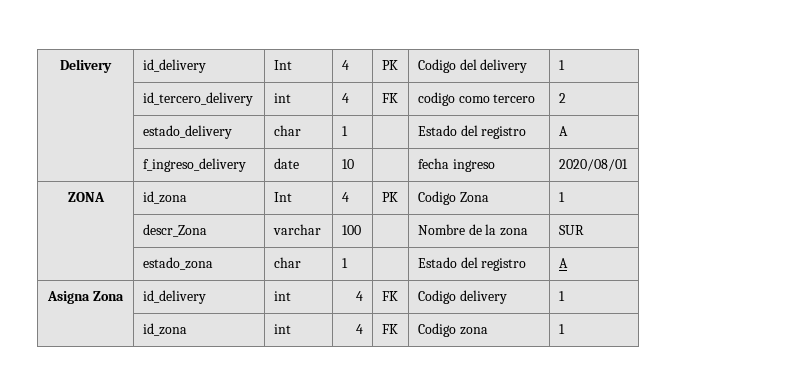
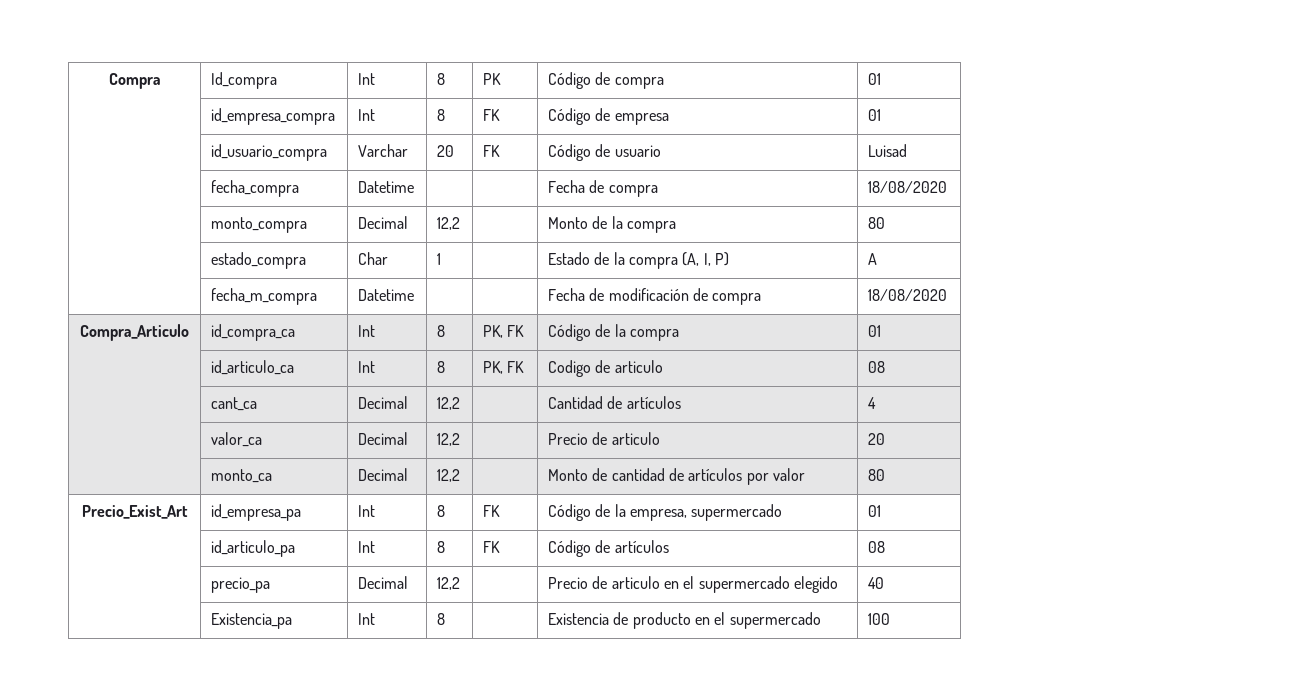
[60,59,112,73] [142,59,206,73] [273,60,292,70] [341,60,349,70] [381,60,398,70] [417,59,528,73] [558,60,565,70] [142,92,253,106] [273,93,291,103] [341,93,349,103] [381,93,398,103] [417,92,536,106] [558,93,566,103] [142,125,232,139] [273,125,301,136] [341,126,348,136] [417,125,527,139] [558,126,568,136] [142,158,246,172] [273,158,299,169] [341,159,354,169] [417,158,495,172] [558,159,628,171] [67,192,105,202] [142,191,187,204] [273,192,292,202] [341,192,349,202] [381,192,398,202] [417,191,489,205] [558,192,565,202] [142,224,207,237] [272,224,321,235] [341,225,361,235] [417,224,529,236] [558,225,584,235] [142,257,213,270] [273,257,301,268] [341,258,348,268] [417,257,527,271] [558,258,568,268] [47,291,124,304] [142,290,206,304] [273,291,291,301] [356,291,364,301] [381,291,398,301] [417,290,507,304] [558,291,565,301] [142,323,187,336] [273,324,291,334] [356,324,364,334] [381,324,398,334] [417,323,488,337] [558,324,565,334] Delivery | id_delivery | Int | 4 | PK | Codigo del delivery | 1 // | id_tercero_delivery | int | 4 | FK | codigo como tercero | 2 // | estado_delivery | char | 1 | | Estado del registro | A // | f_ingreso_delivery | date | 10 | | fecha ingreso | 2020/08/01 // ZONA | id_zona | Int | 4 | PK | Codigo Zona | 1 // | descr_Zona | varchar | 100 | | Nombre de la zona | SUR // | estado_zona | char | 1 | | Estado del registro | A // Asigna Zona | id_delivery | int | 4 | FK | Codigo delivery | 1 // | id_zona | int | 4 | FK | Codigo zona | 1 -> [108,73,161,89] [211,72,278,89] [358,73,376,85] [437,73,446,85] [483,73,502,85] [548,72,664,89] [868,73,882,85] [211,108,336,125] [358,109,376,121] [437,109,446,121] [483,109,501,121] [548,108,669,125] [868,109,882,121] [211,144,328,161] [358,144,409,157] [437,145,455,157] [483,145,501,157] [548,144,661,161] [868,144,908,157] [211,180,300,197] [358,181,415,193] [548,180,658,197] [868,181,948,193] [211,217,308,233] [358,216,409,229] [437,217,461,230] [548,216,677,233] [868,217,886,229] [211,252,307,269] [358,252,389,265] [437,253,442,265] [548,252,729,269] [868,253,878,265] [211,288,318,305] [358,289,415,301] [548,288,762,305] [868,289,948,301] [80,324,189,341] [211,324,296,341] [358,325,376,337] [437,325,446,337] [483,325,525,338] [548,324,680,341] [868,325,882,337] [211,360,295,375] [358,361,376,373] [437,361,446,373] [483,361,525,374] [548,360,663,377] [868,361,886,373] [211,397,258,411] [358,396,409,409] [437,397,461,410] [548,396,681,409] [868,397,877,409] [211,432,263,447] [358,432,409,445] [437,433,461,446] [548,432,660,445] [868,433,886,445] [211,469,273,483] [358,468,409,481] [437,469,461,482] [548,468,805,485] [868,469,886,481] [81,505,188,519] [211,504,302,521] [358,505,376,517] [437,505,446,517] [483,505,501,517] [548,504,783,521] [868,505,882,517] [211,540,296,557] [358,541,376,553] [437,541,446,553] [483,541,501,553] [548,540,669,557] [868,541,886,553] [211,577,271,593] [358,576,409,589] [437,577,461,590] [548,576,838,593] [868,577,885,589] [211,613,293,629] [358,613,376,625] [437,613,446,625] [548,612,821,629] [868,613,891,625] Compra | Id_compra | Int | 8 | PK | Código de compra | 01 // | id_empresa_compra | Int | 8 | FK | Código de empresa | 01 // | id_usuario_compra | Varchar | 20 | FK | Código de usuario | Luisad // | fecha_compra | Datetime | | | Fecha de compra | 18/08/2020 // | monto_compra | Decimal | 12,2 | | Monto de la compra | 80 // | estado_compra | Char | 1 | | Estado de la compra (A, I, P) | A // | fecha_m_compra | Datetime | | | Fecha de modificación de compra | 18/08/2020 // Compra_Articulo | id_compra_ca | Int | 8 | PK, FK | Código de la compra | 01 // | id_articulo_ca | Int | 8 | PK, FK | Codigo de articulo | 08 // | cant_ca | Decimal | 12,2 | | Cantidad de artículos | 4 // | valor_ca | Decimal | 12,2 | | Precio de articulo | 20 // | monto_ca | Decimal | 12,2 | | Monto de cantidad de artículos por valor | 80 // Precio_Exist_Art | id_empresa_pa | Int | 8 | FK | Código de la empresa, supermercado | 01 // | id_articulo_pa | Int | 8 | FK | Código de artículos | 08 // | precio_pa | Decimal | 12,2 | | Precio de articulo en el supermercado elegido | 40 // | Existencia_pa | Int | 8 | | Existencia de producto en el supermercado | 100

